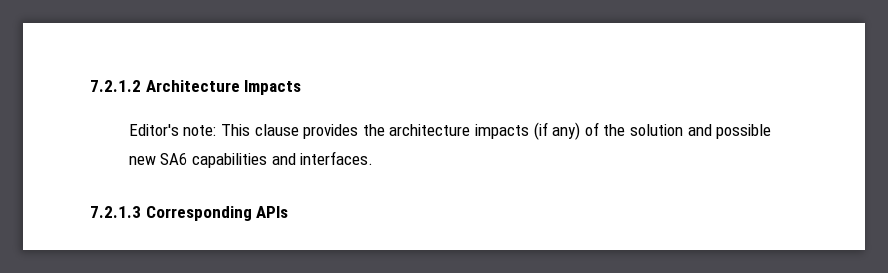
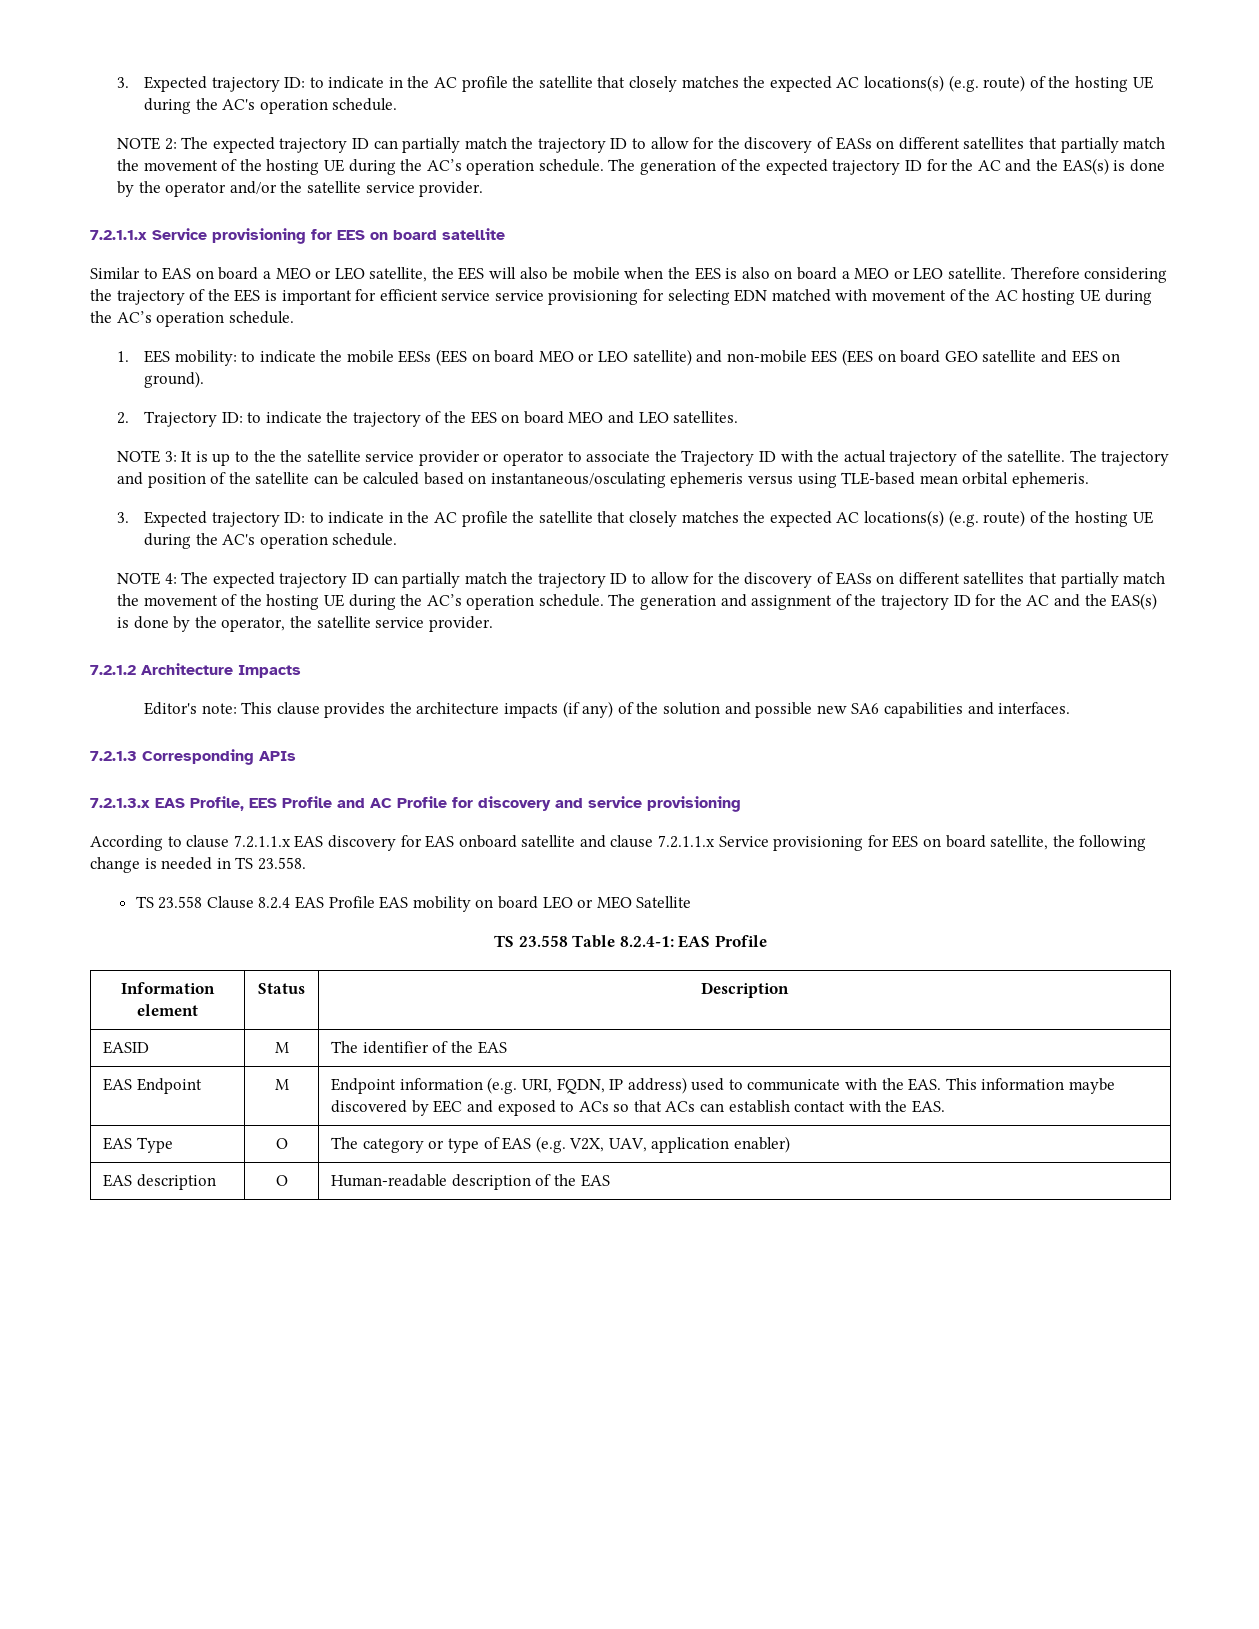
(90, 86) none -> [116,75,1153,92] [143,98,398,114] [116,137,1166,153] [116,158,1165,175] [116,181,484,197] [90,228,505,244] [90,267,1168,283] [90,289,1152,305] [90,311,294,327] [116,349,1121,366] [143,371,204,388] [116,411,739,427] [116,450,1170,466] [116,472,1089,488] [116,510,1153,527] [143,533,398,549] [116,572,1166,588] [116,593,1158,610] [116,616,493,632] 3. Expected trajectory ID: to indicate in the AC profile the satellite that closely matches the expected AC locations(s) (e.g. route) of the hosting UE during the AC's operation schedule. // NOTE 2: The expected trajectory ID can partially match the trajectory ID to allow for the discovery of EASs on different satellites that partially match the movement of the hosting UE during the AC’s operation schedule. The generation of the expected trajectory ID for the AC and the EAS(s) is done by the operator and/or the satellite service provider. // 7.2.1.1.x Service provisioning for EES on board satellite // Similar to EAS on board a MEO or LEO satellite, the EES will also be mobile when the EES is also on board a MEO or LEO satellite. Therefore considering the trajectory of the EES is important for efficient service service provisioning for selecting EDN matched with movement of the AC hosting UE during the AC’s operation schedule. // 1. EES mobility: to indicate the mobile EESs (EES on board MEO or LEO satellite) and non-mobile EES (EES on board GEO satellite and EES on ground). // 2. Trajectory ID: to indicate the trajectory of the EES on board MEO and LEO satellites. // NOTE 3: It is up to the the satellite service provider or operator to associate the Trajectory ID with the actual trajectory of the satellite. The trajectory and position of the satellite can be calculed based on instantaneous/osculating ephemeris versus using TLE-based mean orbital ephemeris. // 3. Expected trajectory ID: to indicate in the AC profile the satellite that closely matches the expected AC locations(s) (e.g. route) of the hosting UE during the AC's operation schedule. // NOTE 4: The expected trajectory ID can partially match the trajectory ID to allow for the discovery of EASs on different satellites that partially match the movement of the hosting UE during the AC’s operation schedule. The generation and assignment of the trajectory ID for the AC and the EAS(s) is done by the operator, the satellite service provider. //
(289, 212) none -> [90,796,741,812] [90,835,1147,851] [90,857,306,873] [135,896,692,912] [494,935,767,948] [121,982,215,994] [137,1004,198,1016] [258,983,305,994] [701,982,790,998] [103,1041,150,1054] [274,1042,289,1053] [331,1041,507,1054] [103,1078,202,1094] [274,1079,289,1090] [331,1077,1115,1094] [331,1100,945,1116] [103,1137,173,1153] [275,1138,288,1149] [331,1136,791,1153] [103,1174,216,1190] [275,1175,288,1186] [331,1174,610,1190] // 7.2.1.3.x EAS Profile, EES Profile and AC Profile for discovery and service provisioning // According to clause 7.2.1.1.x EAS discovery for EAS onboard satellite and clause 7.2.1.1.x Service provisioning for EES on board satellite, the following change is needed in TS 23.558. // TS 23.558 Clause 8.2.4 EAS Profile EAS mobility on board LEO or MEO Satellite // TS 23.558 Table 8.2.4-1: EAS Profile // Information element | Status | Description // EASID | M | The identifier of the EAS // EAS Endpoint | M | Endpoint information (e.g. URI, FQDN, IP address) used to communicate with the EAS. This information maybe discovered by EEC and exposed to ACs so that ACs can establish contact with the EAS. // EAS Type | O | The category or type of EAS (e.g. V2X, UAV, application enabler) // EAS description | O | Human-readable description of the EAS

